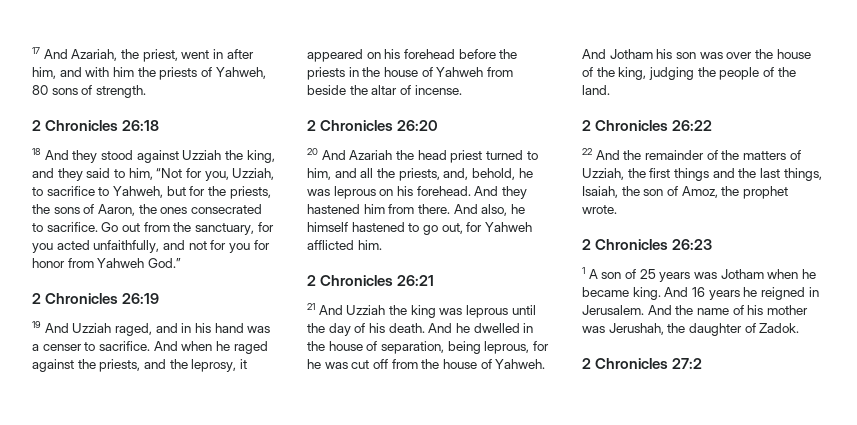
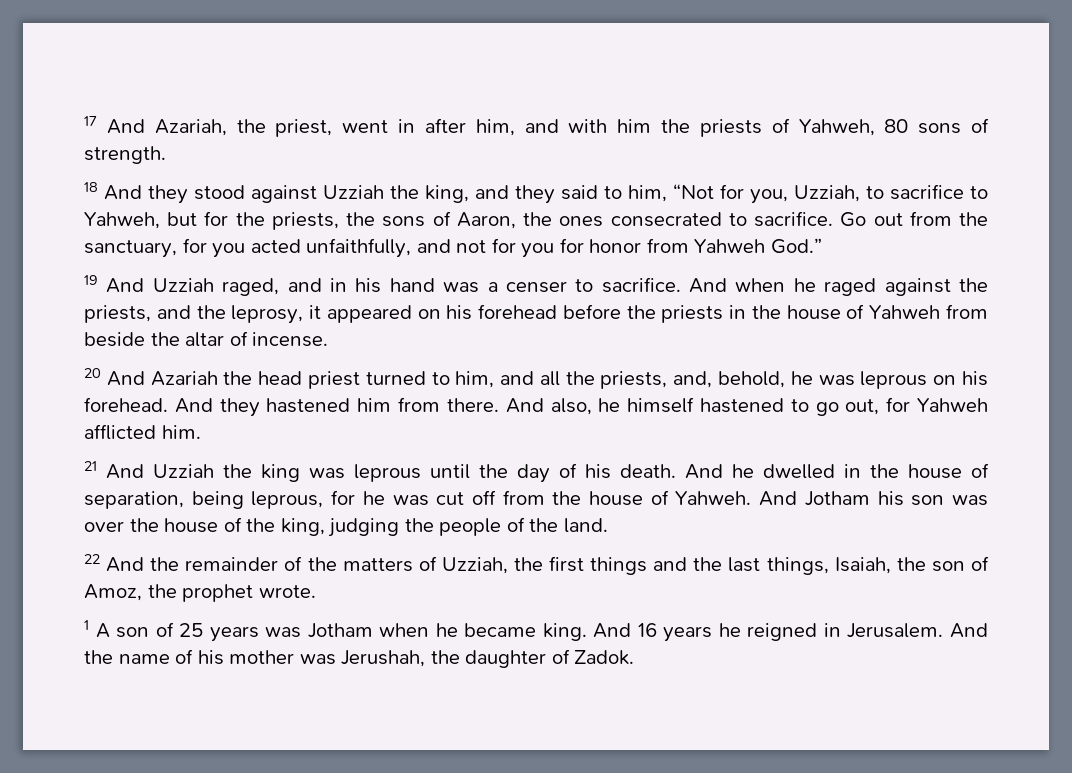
[32,120,160,131] // 2 Chronicles 26:18 -> (166, 155) none
[32,293,160,304] // 2 Chronicles 26:19 -> (822, 246) none
[307,120,439,131] // 2 Chronicles 26:20 -> (329, 339) none
[307,275,435,286] // 2 Chronicles 26:21 -> (201, 432) none
[582,120,713,131] // 2 Chronicles 26:22 -> (608, 525) none
[582,239,713,250] // 2 Chronicles 26:23 -> (316, 591) none
[582,358,703,369] // 2 Chronicles 27:2 -> (635, 657) none

